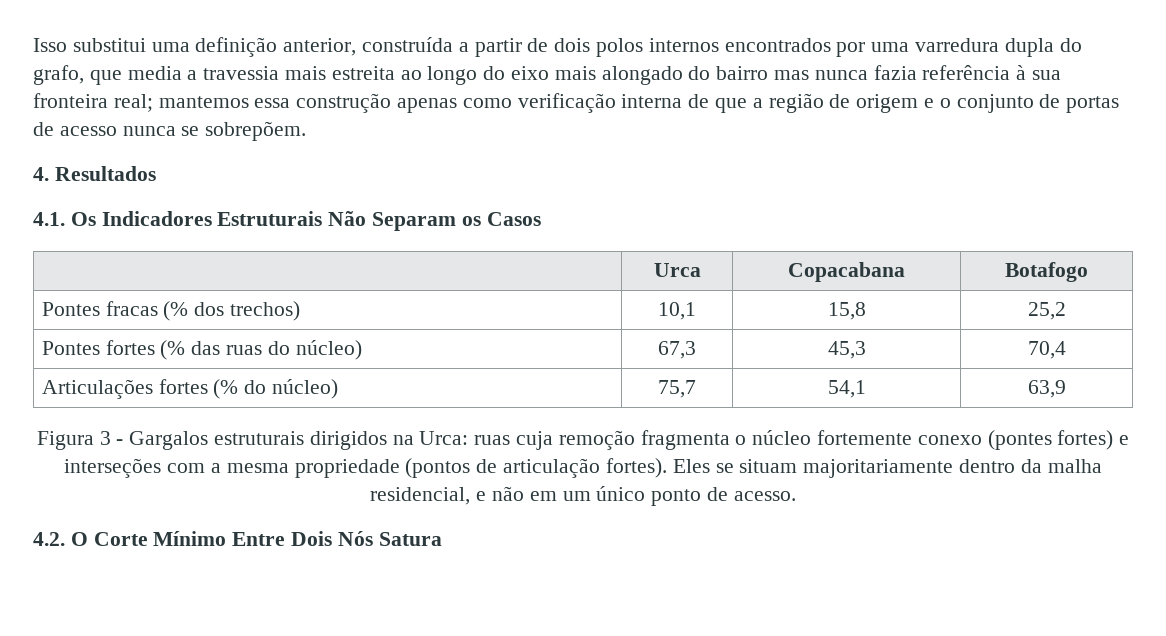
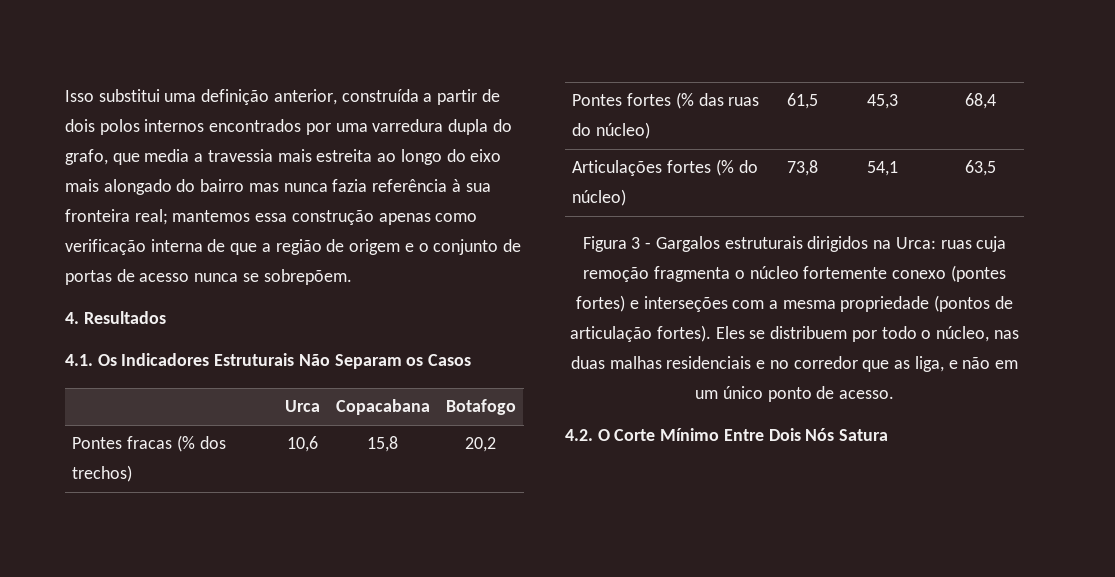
[658,302,696,320] 10,1 -> [286,436,318,452] 10,6
[1027,302,1066,320] 25,2 -> [465,437,496,452] 20,2
[658,341,696,359] 67,3 -> [786,93,818,109] 61,5
[1027,341,1066,359] 70,4 -> [965,93,996,109] 68,4
[658,380,696,398] 75,7 -> [786,160,818,176] 73,8
[1027,380,1066,398] 63,9 -> [965,160,996,176] 63,5
[739,459,1102,478] [370,487,471,505] situam majoritariamente dentro da malha residencial, -> [770,326,1019,342] [571,356,944,372] distribuem por todo o núcleo, nas duas malhas residenciais e no corredor que as liga,

